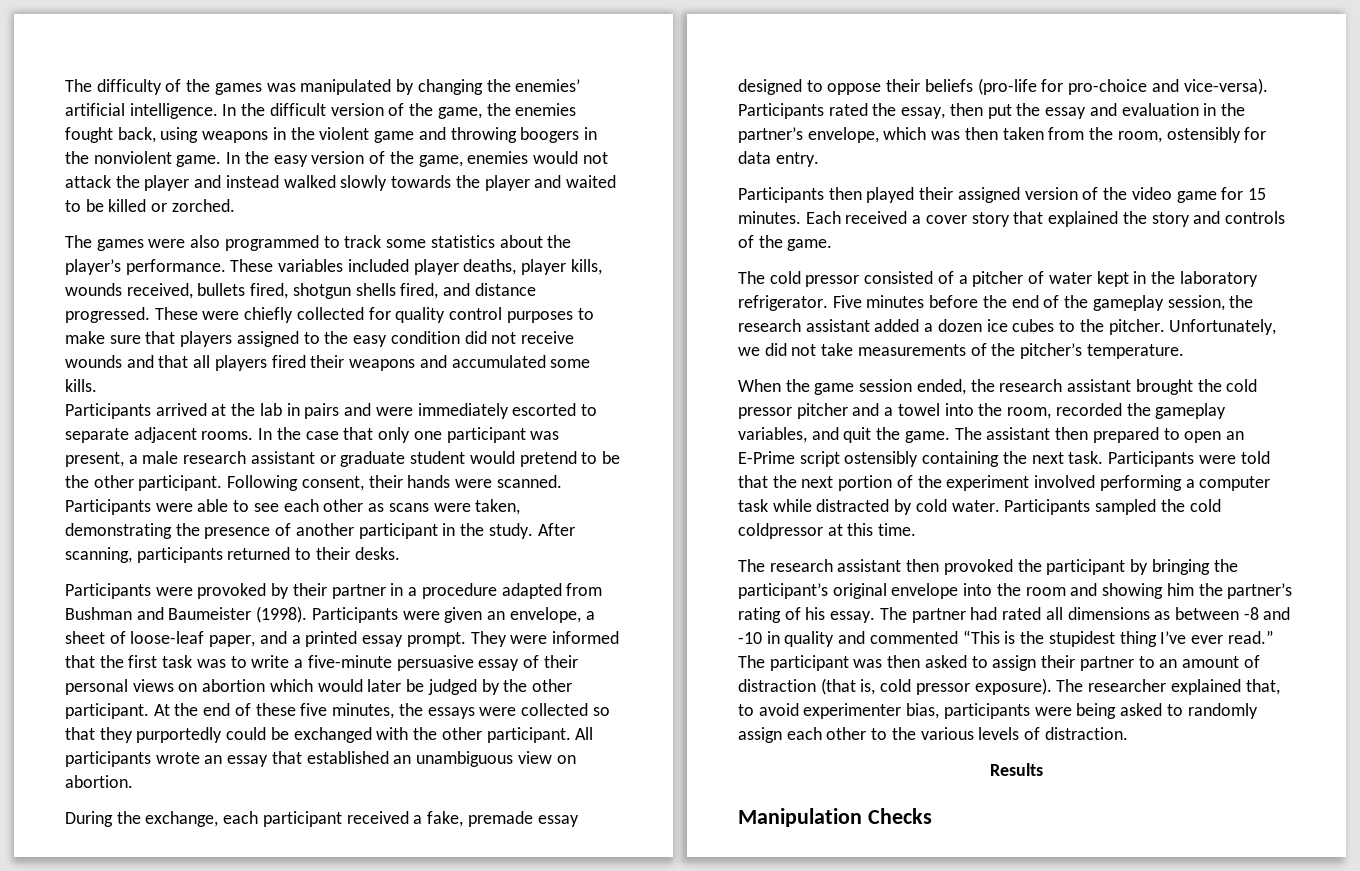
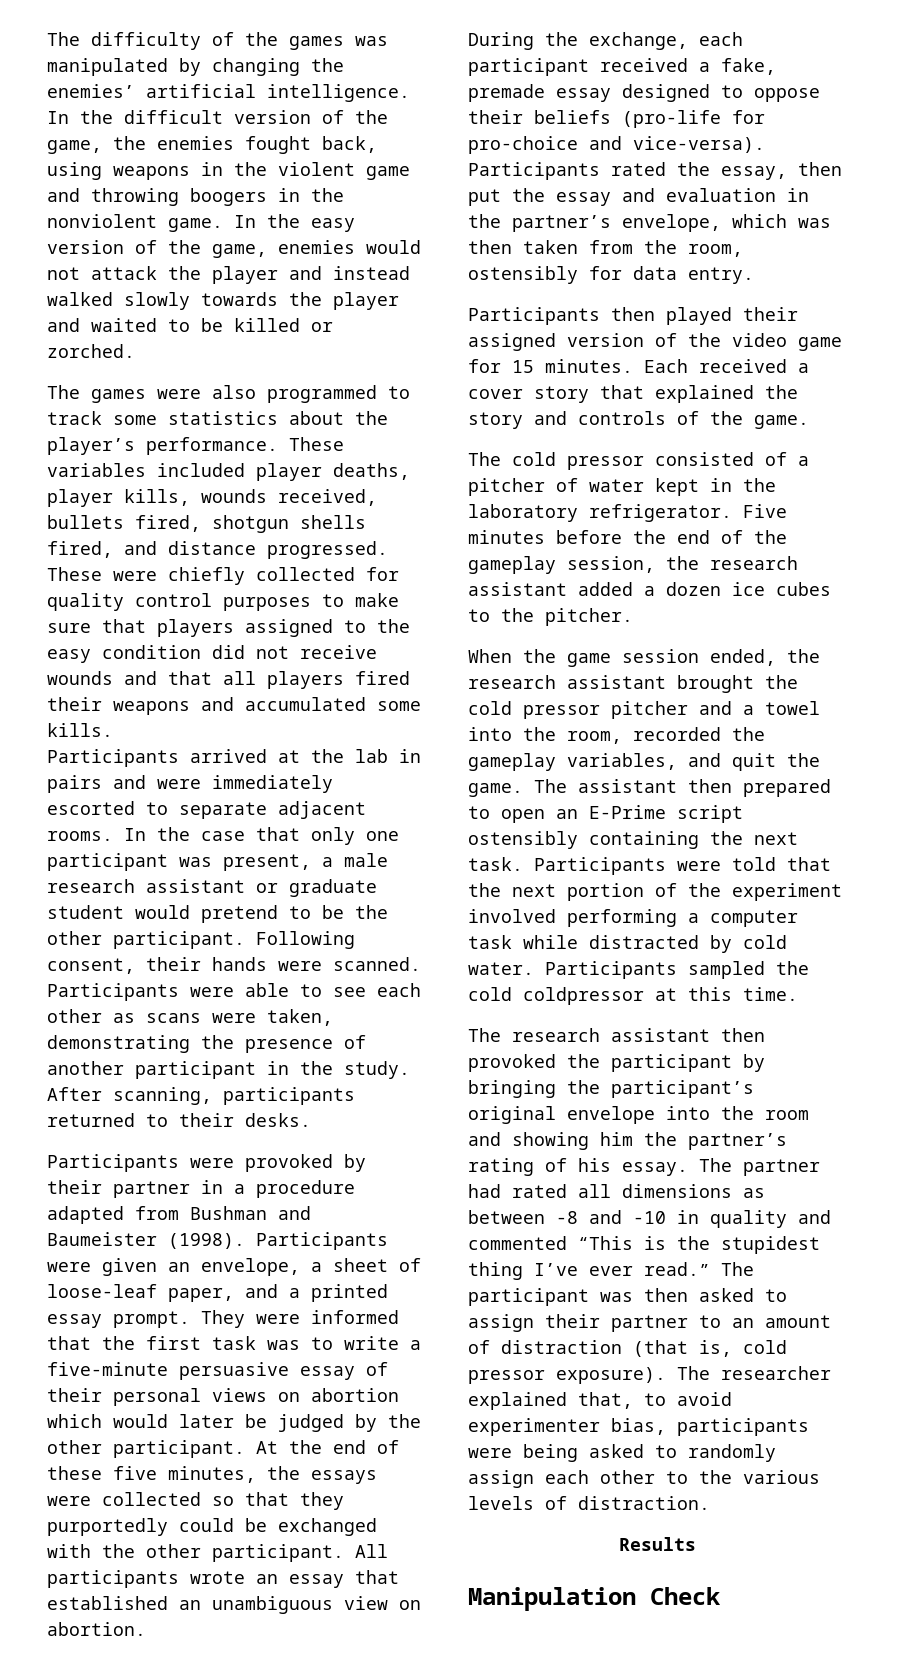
[1169,319,1277,335] [738,343,1184,359] Unfortunately, we did not take measurements of the pitcher’s temperature. -> (633, 617) none
[867,808,932,824] Checks -> [650,1587,721,1605] Check

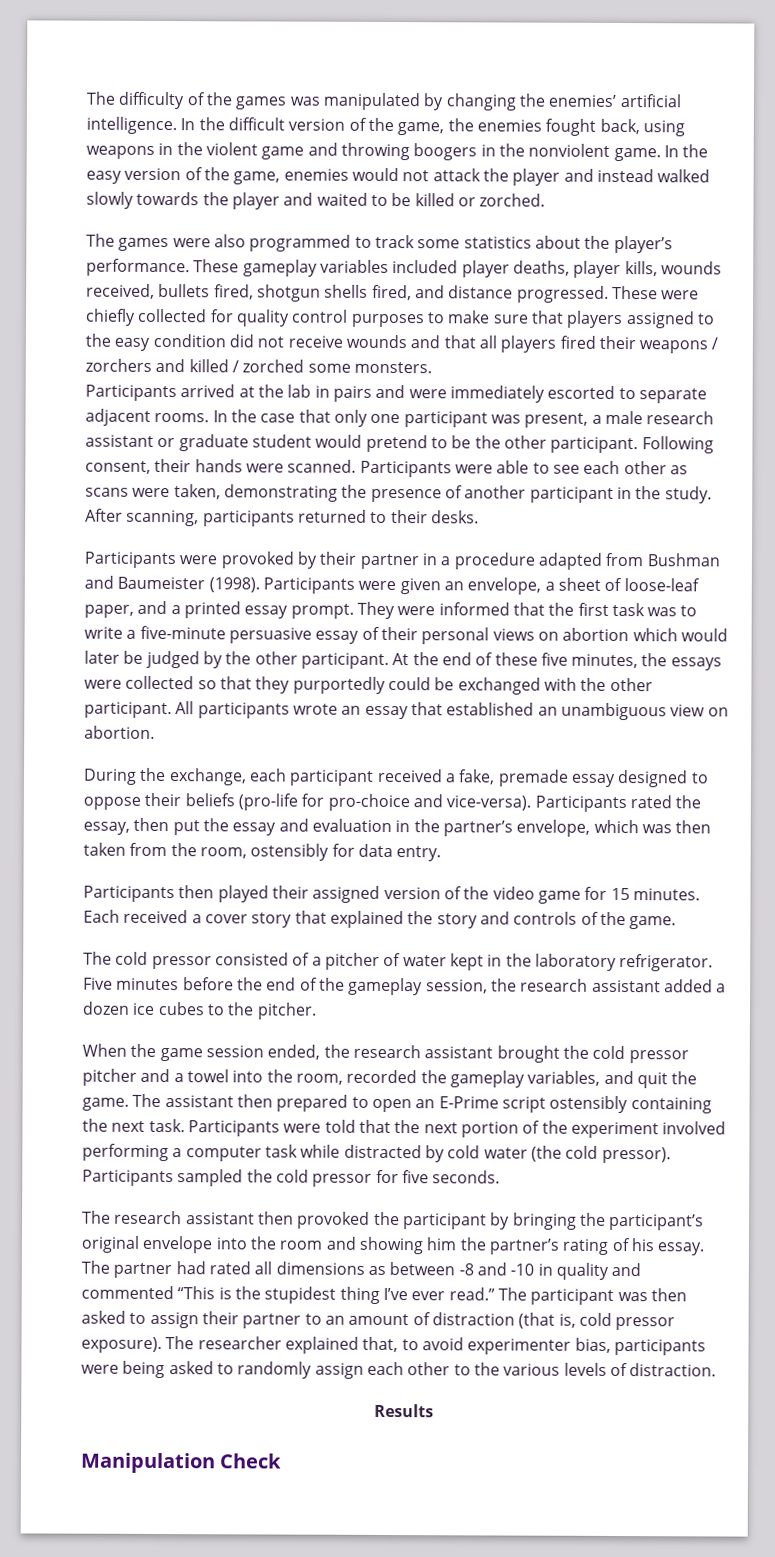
(344, 444) none -> [242,259,318,277] gameplay
[201,697,421,711] [47,723,113,737] and accumulated some kills. -> [711,337,719,350] [85,358,432,374] / zorchers and killed / zorched some monsters.
[468,961,809,979] [468,987,798,1005] water. Participants sampled the cold coldpressor at this time. -> [483,1145,671,1164] [82,1169,501,1187] water (the cold pressor). Participants sampled the cold pressor for five seconds.

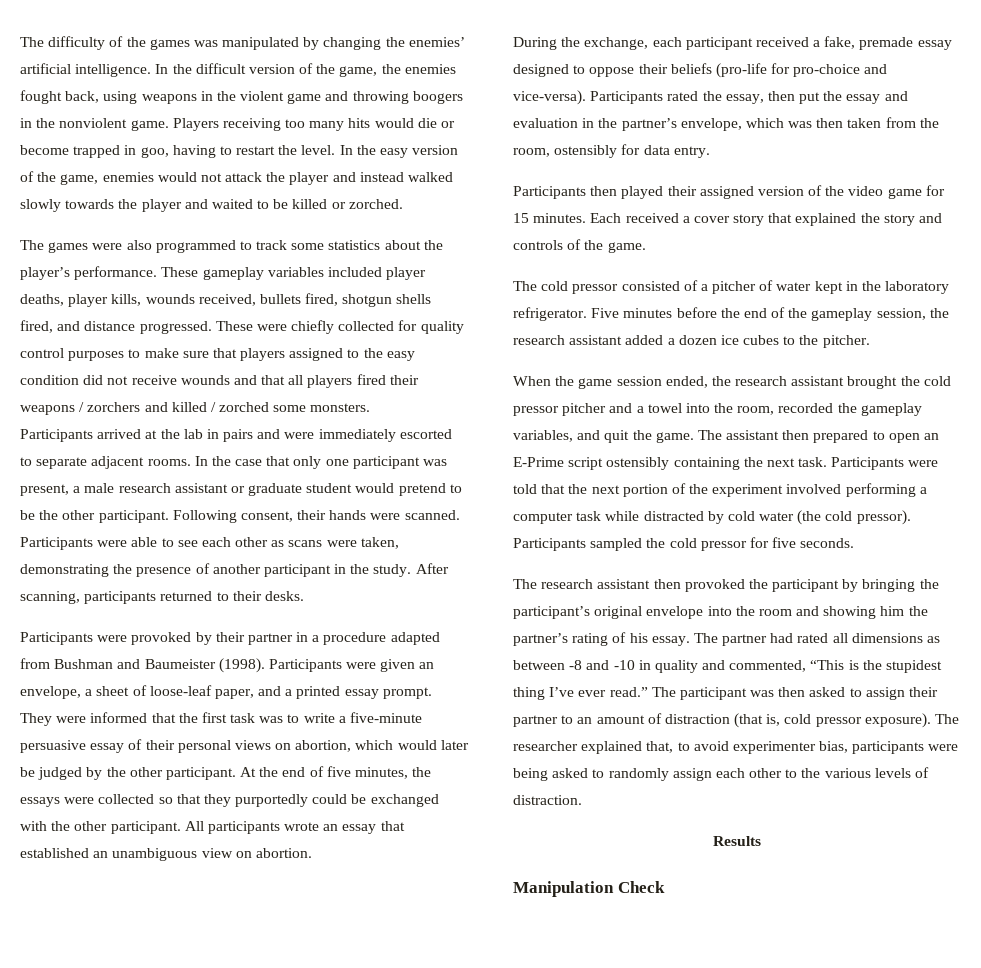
(661, 154) none -> [172,118,456,131] [20,145,336,158] Players receiving too many hits would die or become trapped in goo, having to restart the level.
[562,627,630,642] abortion -> [295,740,352,752] abortion,
[494,652,538,666] these -> (324, 771) none
[81,1285,174,1300] commented -> [729,660,807,672] commented,

